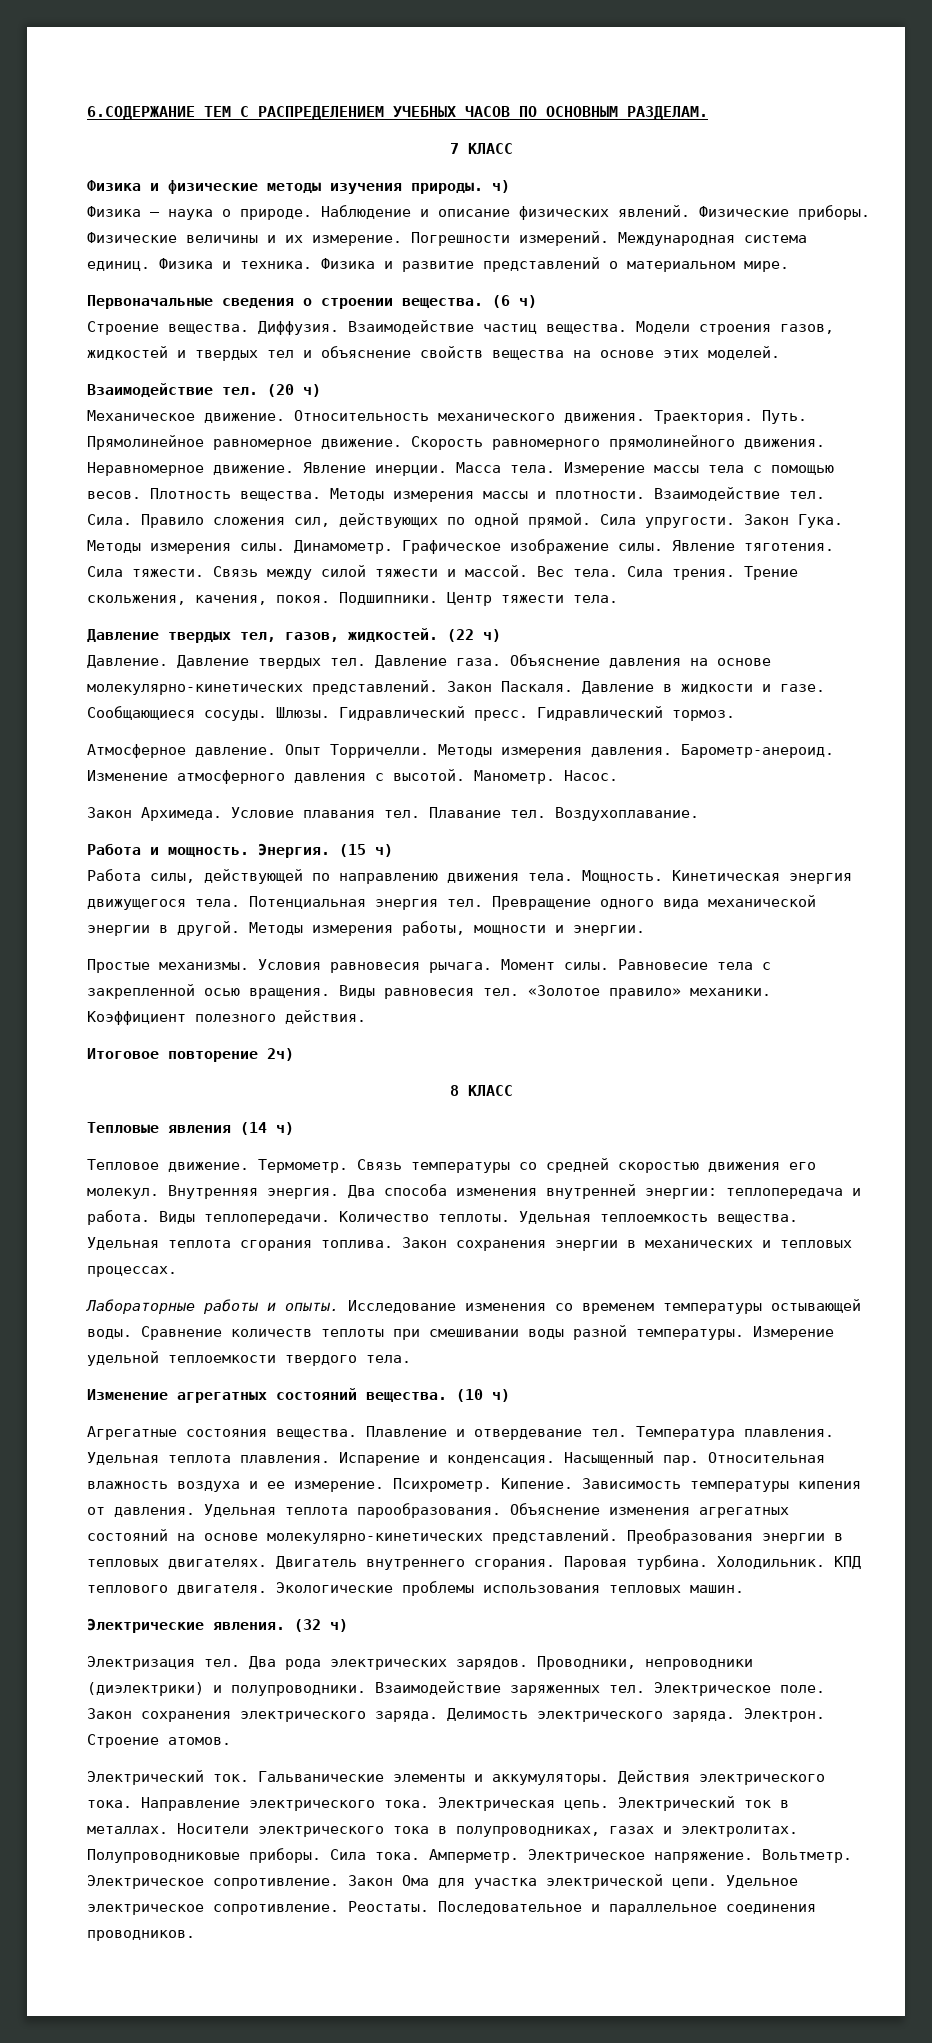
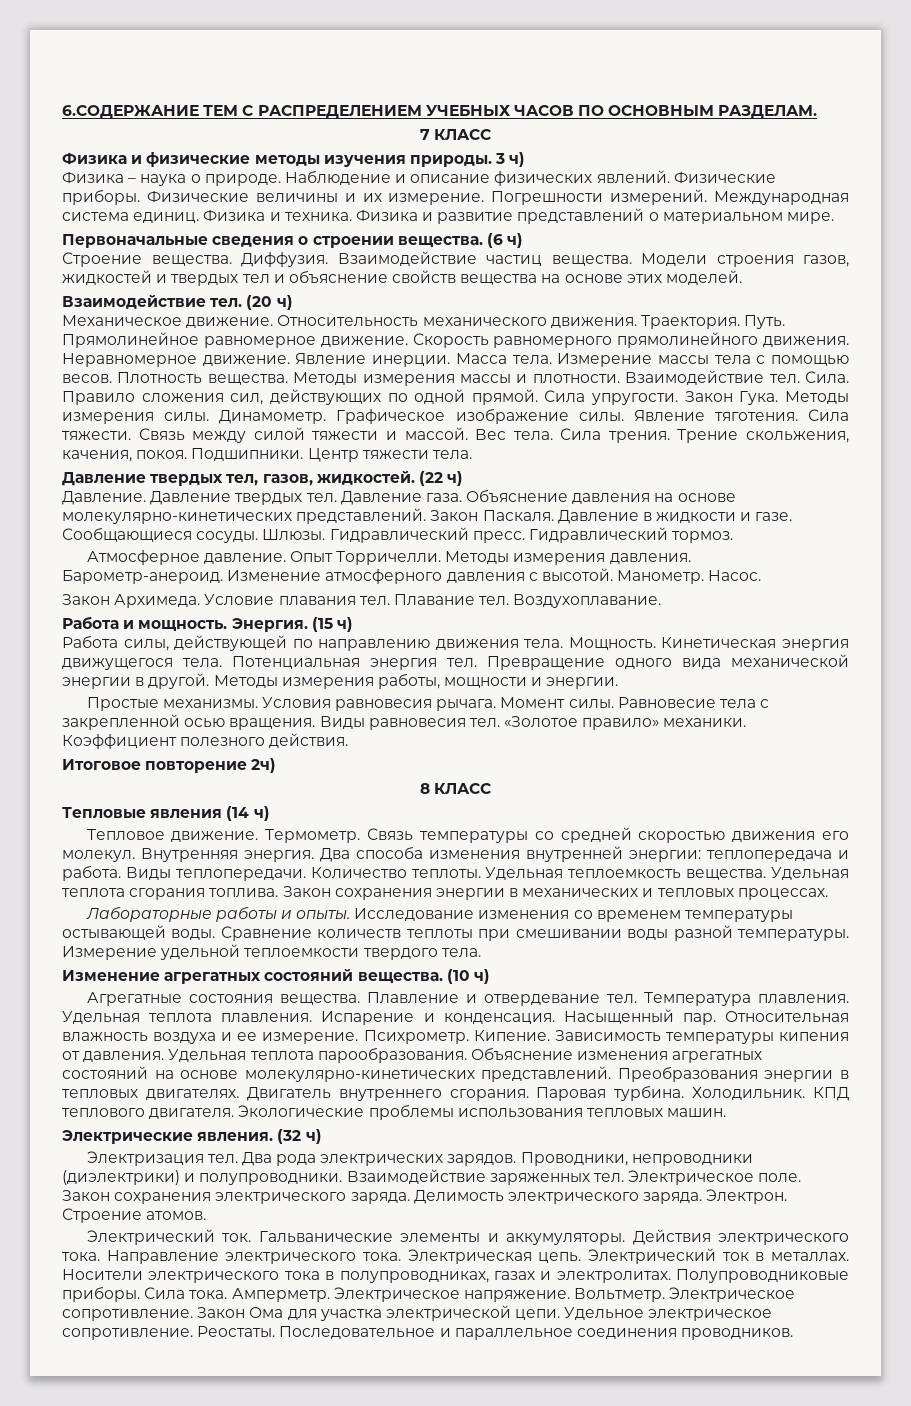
(483, 188) none -> [495,153,506,164] 3

